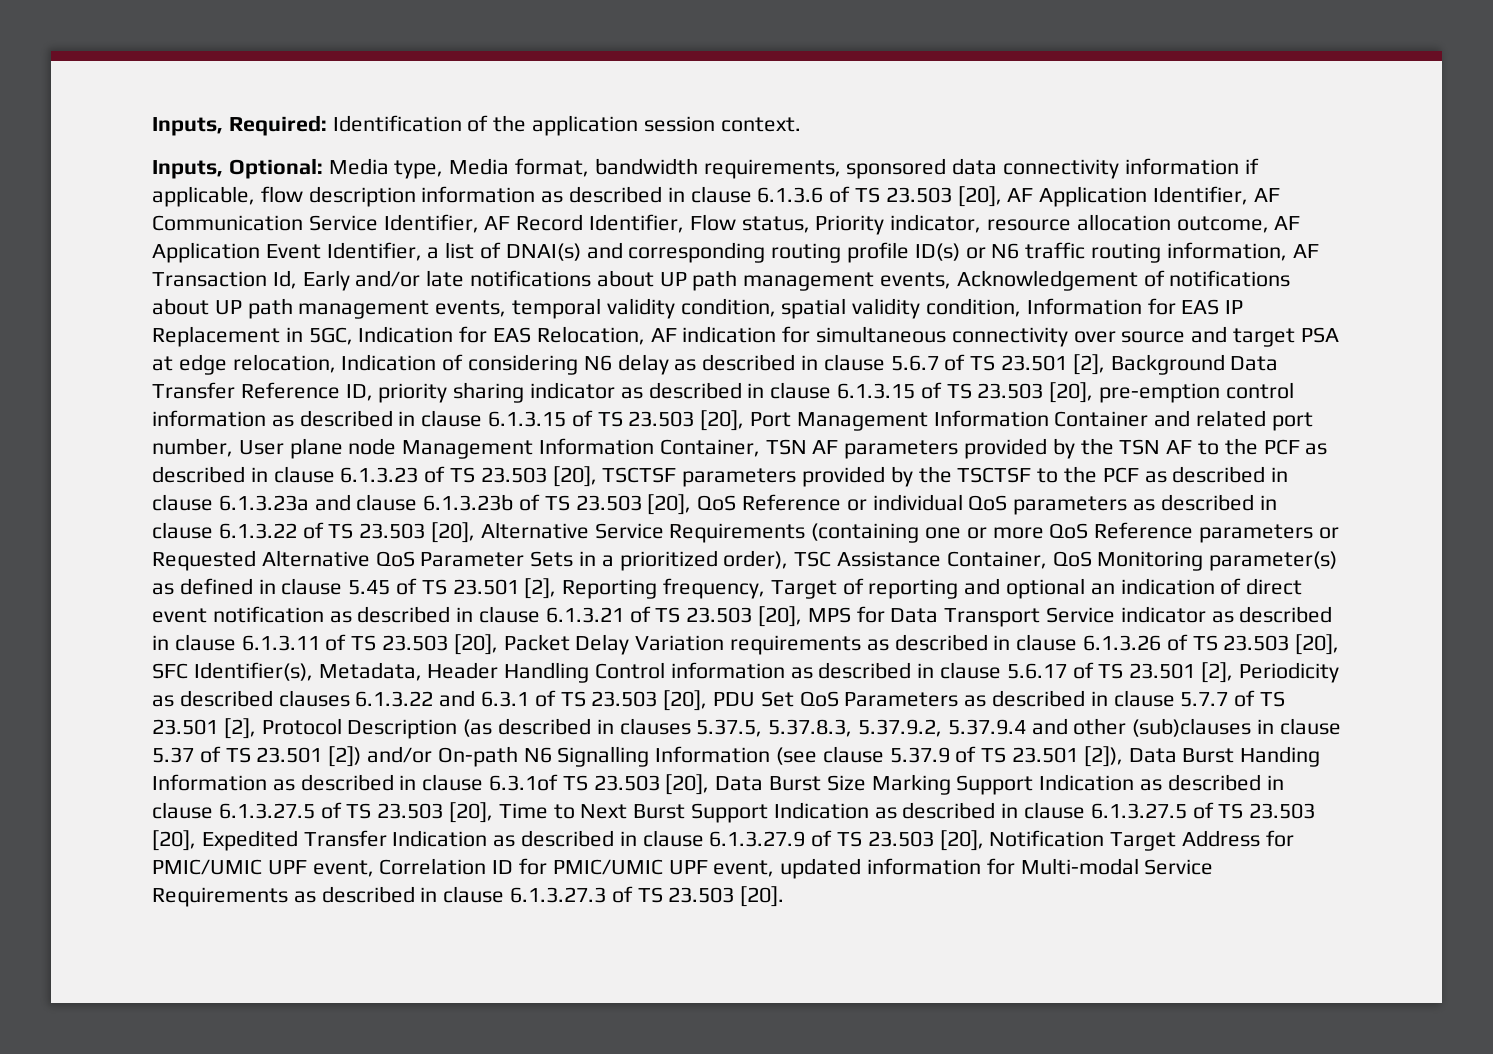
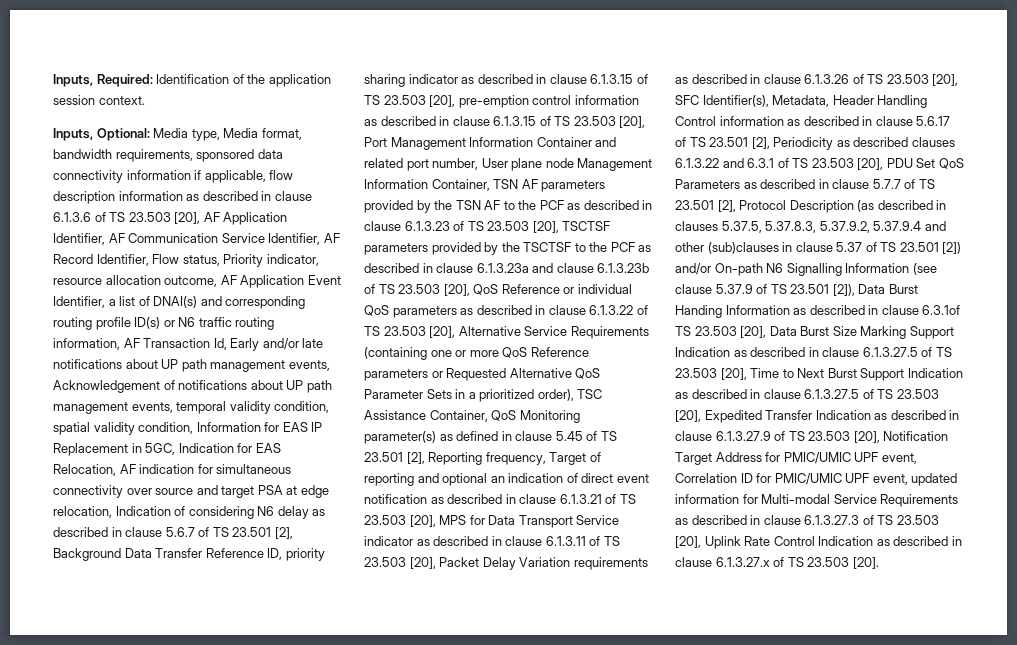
(735, 895) none -> [675,536,962,549] [675,557,850,567] [20], Uplink Rate Control Indication as described in clause 6.1.3.27.x of TS 23.503

